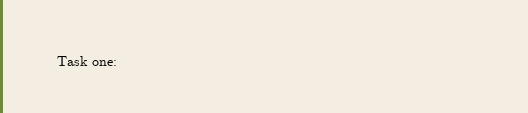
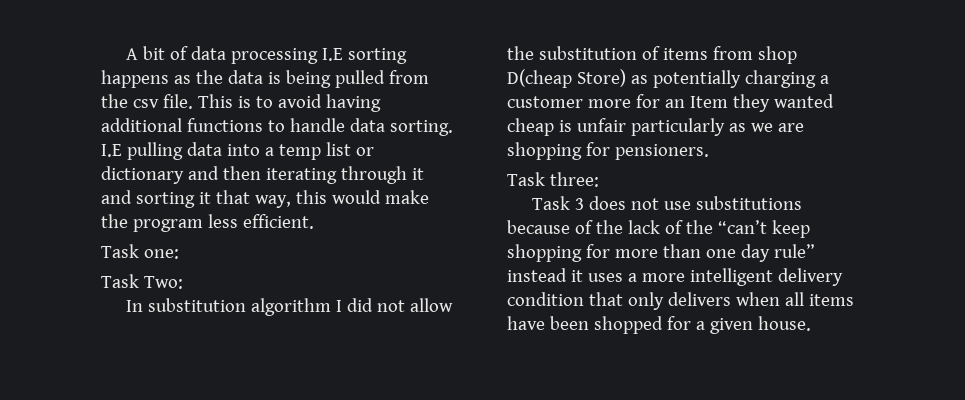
[57,56,117,66] Task one: -> [125,46,407,64] [101,70,429,88] [101,94,381,112] [101,118,453,136] [101,142,374,160] [101,166,424,184] [101,190,429,208] [101,214,314,232] [101,244,179,259] [101,274,183,289] [125,298,453,316] [507,46,797,64] [507,69,829,88] [507,94,834,112] [507,118,804,136] [507,142,709,160] [507,172,599,187] [531,196,802,210] [507,220,810,238] [507,244,815,262] [507,268,843,286] [507,292,854,310] [507,316,811,334] A bit of data processing I.E sorting happens as the data is being pulled from the csv file. This is to avoid having additional functions to handle data sorting. I.E pulling data into a temp list or dictionary and then iterating through it and sorting it that way, this would make the program less efficient. // Task one: // Task Two: // In substitution algorithm I did not allow the substitution of items from shop D(cheap Store) as potentially charging a customer more for an Item they wanted cheap is unfair particularly as we are shopping for pensioners. // Task three: // Task 3 does not use substitutions because of the lack of the “can’t keep shopping for more than one day rule” instead it uses a more intelligent delivery condition that only delivers when all items have been shopped for a given house.

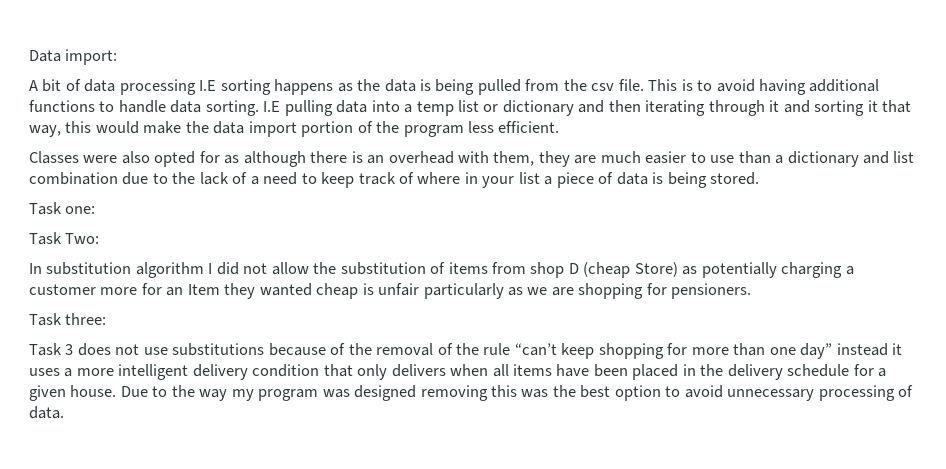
(125, 54) none -> [29,49,118,65] Data import: //
[132,214,314,232] program less efficient. -> [213,121,560,137] [29,151,915,167] [29,172,760,188] data import portion of the program less efficient. // Classes were also opted for as although there is an overhead with them, they are much easier to use than a dictionary and list combination due to the lack of a need to keep track of where in your list a piece of data is being stored.
[507,69,572,88] D(cheap -> [568,262,631,278] D (cheap
[627,220,713,234] lack of the -> [376,343,511,356] removal of the rule
[740,244,815,262] day rule” -> [800,343,833,359] day”
[593,316,811,334] shopped for a given house. -> [632,364,887,380] [29,385,914,401] [29,406,64,419] placed in the delivery schedule for a given house. Due to the way my program was designed removing this was the best option to avoid unnecessary processing of data.

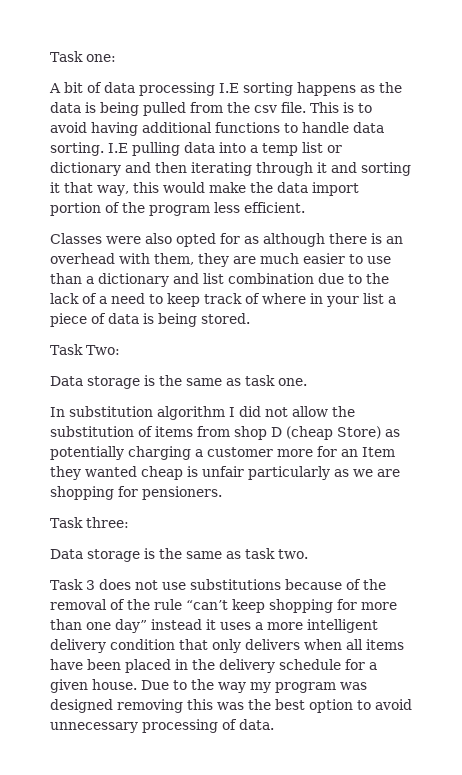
[29,49,118,65] Data import: -> [50,51,116,62] Task one:
[65,206,96,214] [29,232,100,245] one: // Task Two: -> [85,345,120,355] [50,375,307,389] Two: // Data storage is the same as task one.
(107, 319) none -> [50,548,308,562] // Data storage is the same as task two.

